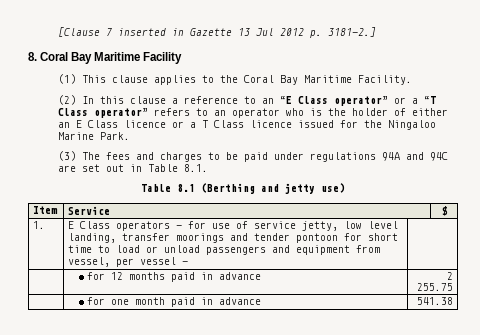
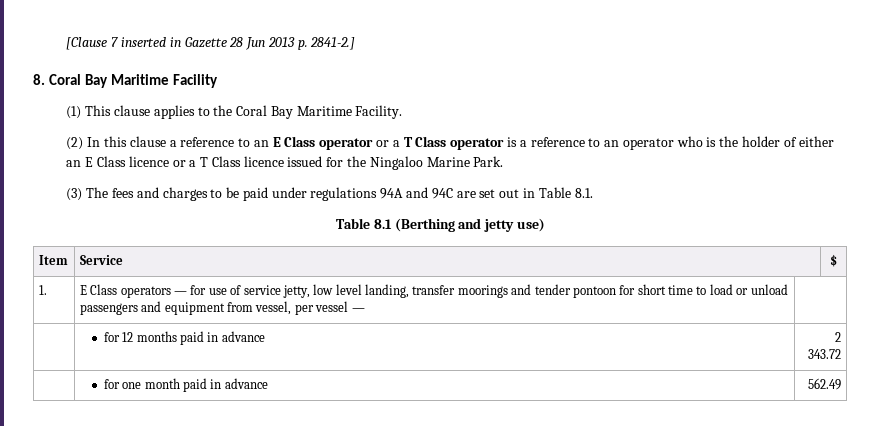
[238,27,377,38] 13 Jul 2012 p. 3181-2.] -> [229,37,356,50] 28 Jun 2013 p. 2841-2.]
[280,96,437,106] [58,108,191,118] “E Class operator” or a “T Class operator” refers -> [272,136,585,150] E Class operator or a T Class operator is a reference
[416,283,453,291] 255.75 -> [808,349,842,359] 343.72
[416,297,453,305] 541.38 -> [808,378,842,390] 562.49

